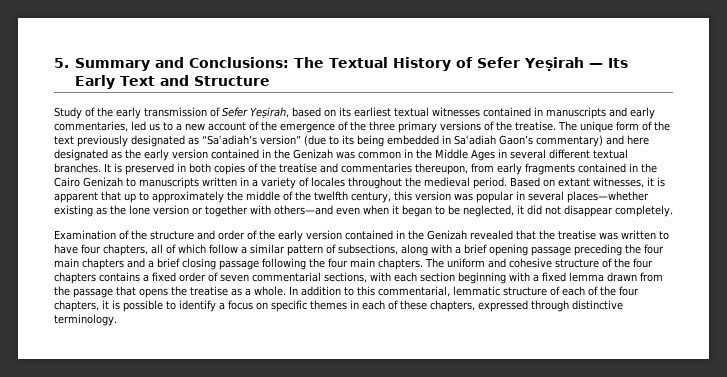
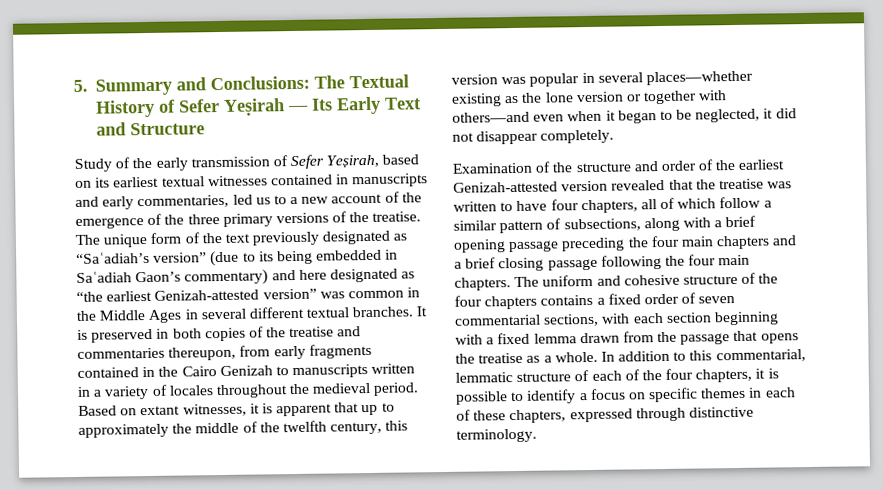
[125,149,333,161] the early version contained in the Genizah -> [76,288,317,302] “the earliest Genizah-attested version”
[278,230,467,242] early version contained in the Genizah -> [738,159,786,170] [453,180,609,193] earliest Genizah-attested version

